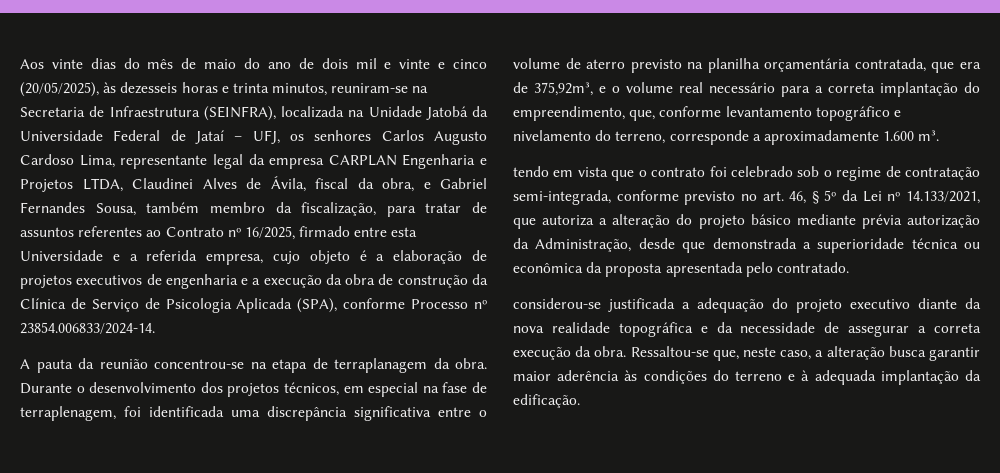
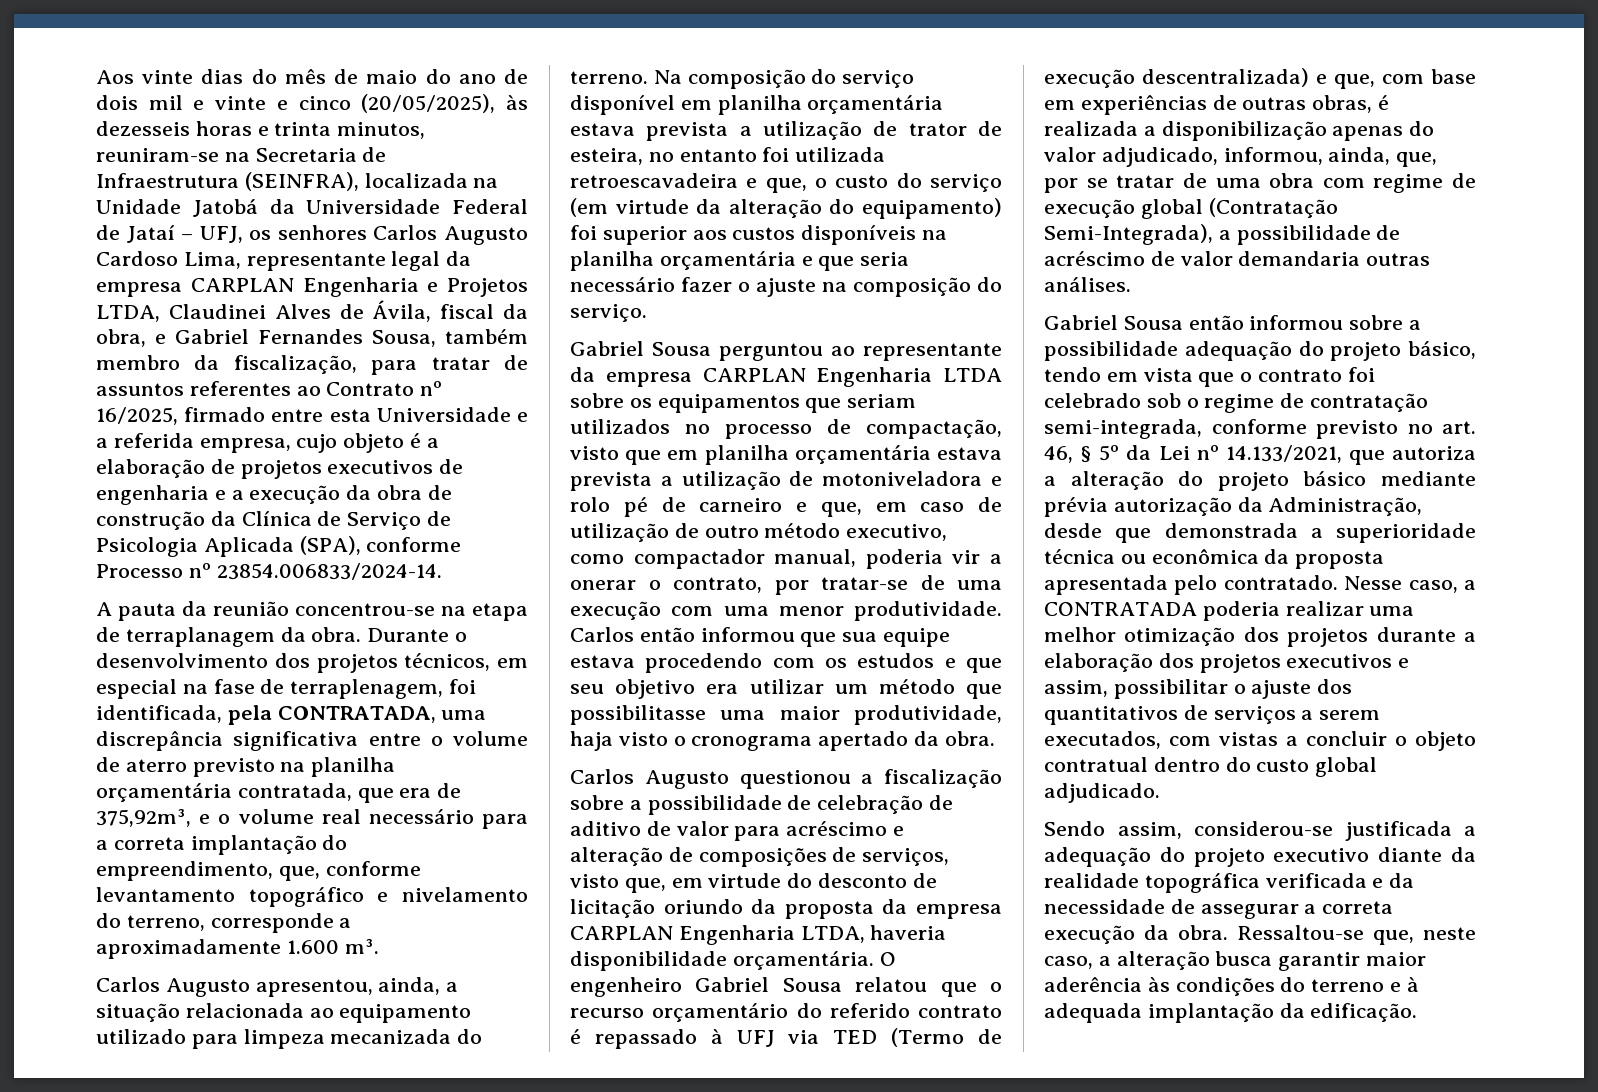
[149,406,224,417] identificada -> [96,705,436,725] identificada, pela CONTRATADA,
(940, 135) none -> [96,977,459,997] [96,1003,472,1023] [96,1029,483,1049] [570,69,915,89] [570,95,944,115] [570,121,1002,141] [570,147,886,165] [570,173,1002,193] [570,198,1002,219] [570,225,948,245] [570,251,910,271] [570,277,1002,297] [570,304,647,322] [570,341,1002,361] [570,367,1003,387] [570,393,917,413] [570,419,1002,439] [570,445,1002,465] [570,471,1002,491] [570,497,1002,517] [570,523,948,542] [570,549,1002,569] [570,575,1002,595] [570,601,1002,621] [570,627,951,647] [570,653,1002,673] [570,679,1002,699] [570,705,1002,725] [570,731,995,751] [570,769,1002,789] [570,795,954,815] [570,821,905,841] [570,847,950,867] [570,873,937,893] [570,899,1002,919] [570,925,947,945] [570,951,896,971] [570,977,1002,997] [570,1003,1002,1022] [570,1028,1002,1049] [1044,68,1476,89] [1044,95,1390,115] [1044,121,1435,141] [1044,147,1438,167] [1044,173,1476,193] [1044,198,1338,219] [1044,224,1401,245] [1044,251,1431,266] [1044,277,1131,292] [1044,315,1422,330] [1044,341,1476,361] Carlos Augusto apresentou, ainda, a situação relacionada ao equipamento utilizado para limpeza mecanizada do terreno. Na composição do serviço disponível em planilha orçamentária estava prevista a utilização de trator de esteira, no entanto foi utilizada retroescavadeira e que, o custo do serviço (em virtude da alteração do equipamento) foi superior aos custos disponíveis na planilha orçamentária e que seria necessário fazer o ajuste na composição do serviço. // Gabriel Sousa perguntou ao representante da empresa CARPLAN Engenharia LTDA sobre os equipamentos que seriam utilizados no processo de compactação, visto que em planilha orçamentária estava prevista a utilização de motoniveladora e rolo pé de carneiro e que, em caso de utilização de outro método executivo, como compactador manual, poderia vir a onerar o contrato, por tratar-se de uma execução com uma menor produtividade. Carlos então informou que sua equipe estava procedendo com os estudos e que seu objetivo era utilizar um método que possibilitasse uma maior produtividade, haja visto o cronograma apertado da obra. // Carlos Augusto questionou a fiscalização sobre a possibilidade de celebração de aditivo de valor para acréscimo e alteração de composições de serviços, visto que, em virtude do desconto de licitação oriundo da proposta da empresa CARPLAN Engenharia LTDA, haveria disponibilidade orçamentária. O engenheiro Gabriel Sousa relatou que o recurso orçamentário do referido contrato é repassado à UFJ via TED (Termo de execução descentralizada) e que, com base em experiências de outras obras, é realizada a disponibilização apenas do valor adjudicado, informou, ainda, que, por se tratar de uma obra com regime de execução global (Contratação Semi-Integrada), a possibilidade de acréscimo de valor demandaria outras análises. // Gabriel Sousa então informou sobre a possibilidade adequação do projeto básico,
(849, 267) // -> [1344,576,1476,593] [1044,601,1415,621] [1044,627,1476,647] [1044,653,1410,673] [1044,679,1353,699] [1044,705,1381,725] [1044,731,1476,751] [1044,757,1378,777] [1044,783,1160,803] [1044,821,1182,839] Nesse caso, a CONTRATADA poderia realizar uma melhor otimização dos projetos durante a elaboração dos projetos executivos e assim, possibilitar o ajuste dos quantitativos de serviços a serem executados, com vistas a concluir o objeto contratual dentro do custo global adjudicado. // Sendo assim,
[513,326,544,333] nova -> (1476, 854) none
(693, 329) none -> [1265,873,1367,888] verificada

